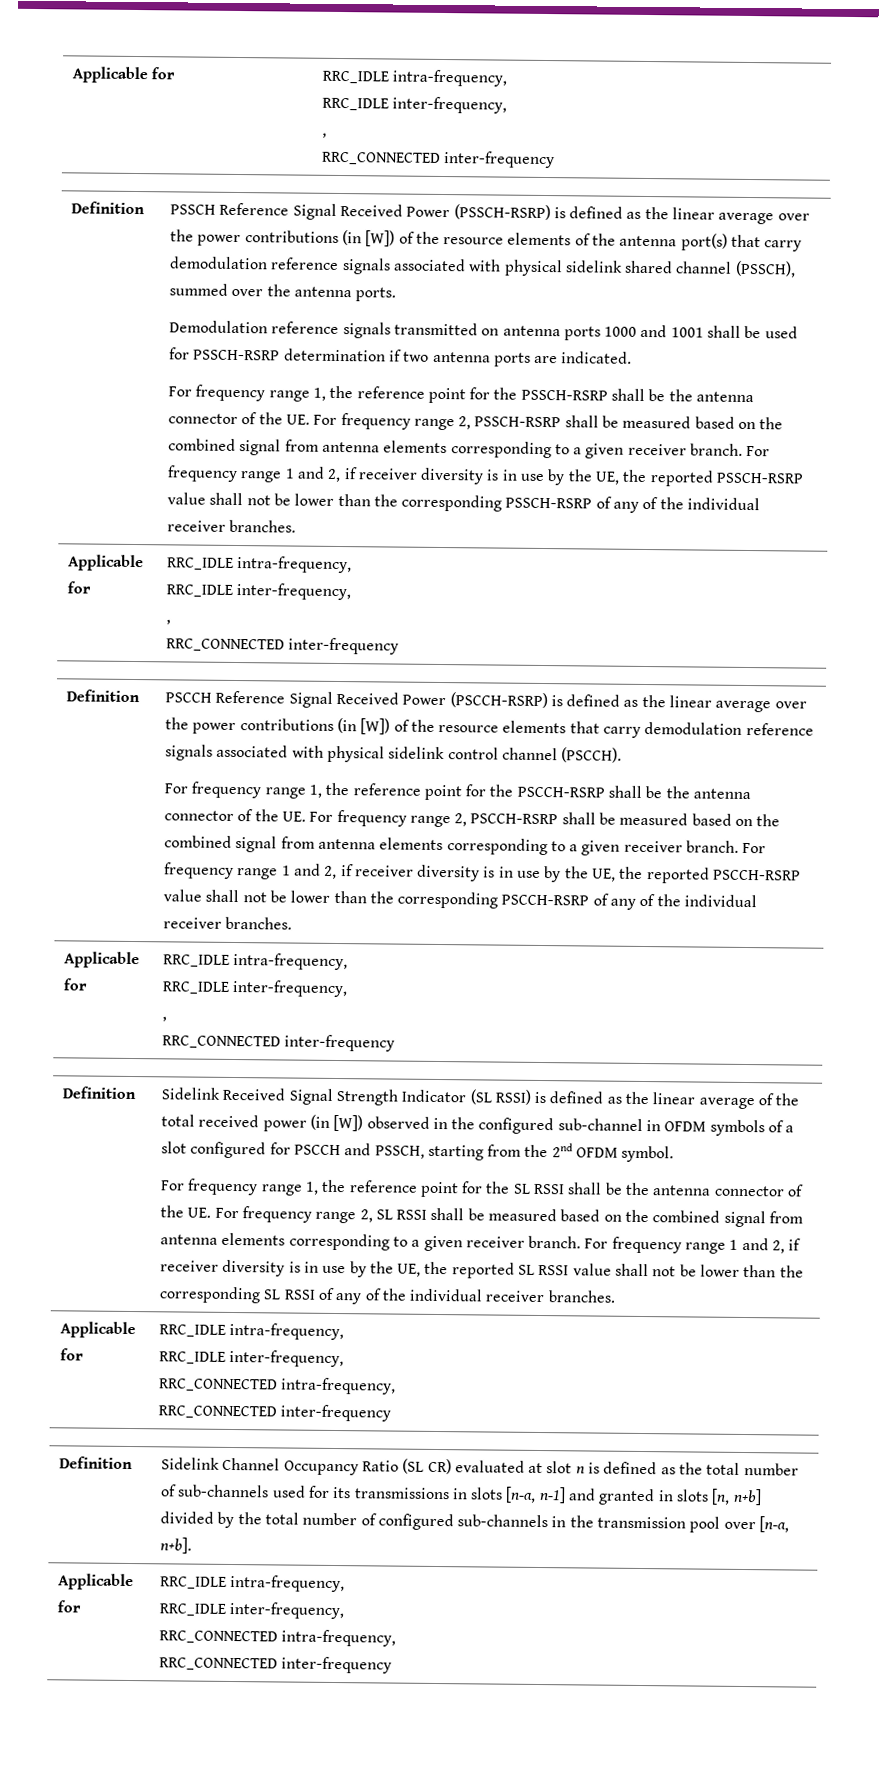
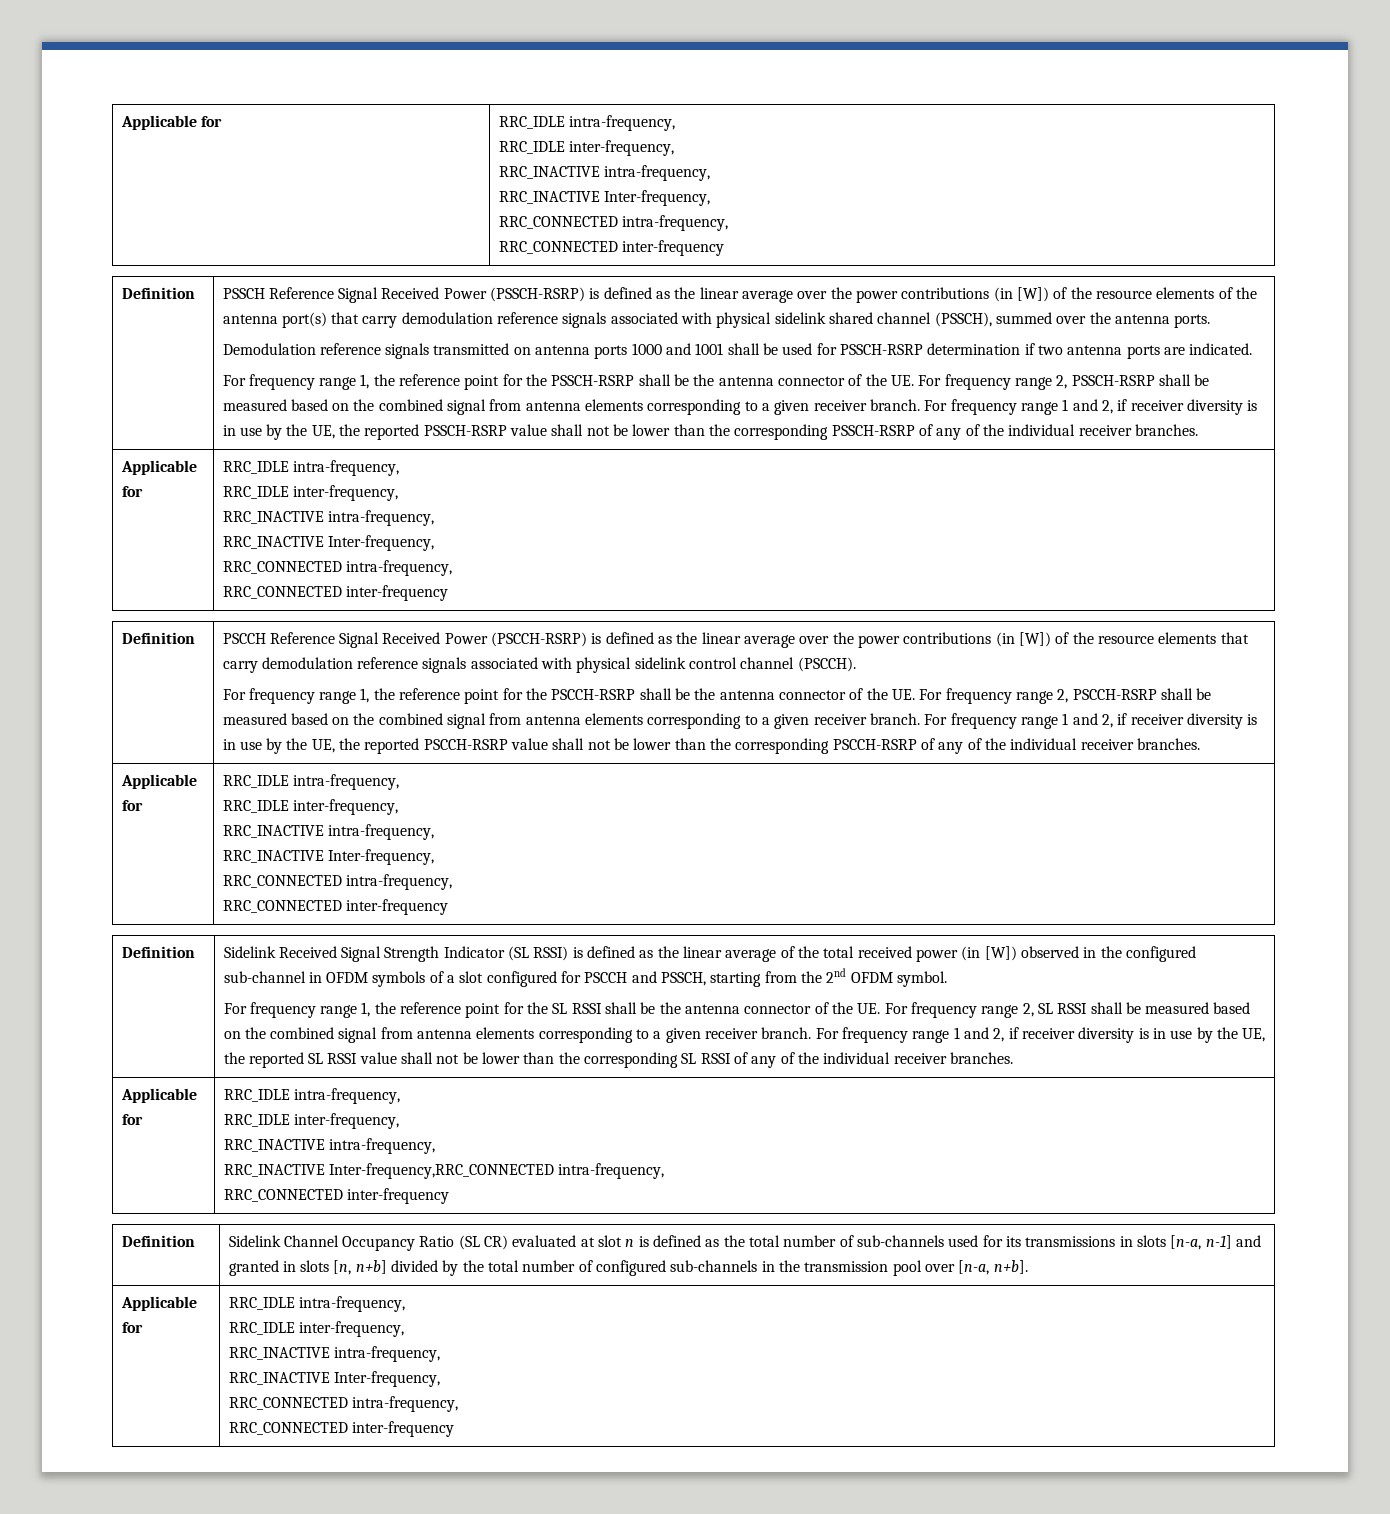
[71,66,176,84] [321,69,508,87] [321,96,508,114] [321,132,327,138] Applicable for | RRC_IDLE intra-frequency, // RRC_IDLE inter-frequency, // , -> [120,115,222,130] [498,115,675,131] [498,140,674,156] [498,165,710,181] [498,190,710,206] [498,215,728,231] Applicable for | RRC_IDLE intra-frequency, // RRC_IDLE inter-frequency, // RRC_INACTIVE intra-frequency, // RRC_INACTIVE Inter-frequency, // RRC_CONNECTED intra-frequency,
[165,619,171,625] , -> [222,510,434,526] [222,535,434,551] [222,560,452,576] RRC_INACTIVE intra-frequency, // RRC_INACTIVE Inter-frequency, // RRC_CONNECTED intra-frequency,
[161,1016,167,1022] , -> [222,824,434,840] [222,849,434,865] [222,874,452,890] RRC_INACTIVE intra-frequency, // RRC_INACTIVE Inter-frequency, // RRC_CONNECTED intra-frequency,
[158,1378,278,1392] RRC_CONNECTED -> [223,1138,435,1154] [223,1163,554,1179] RRC_INACTIVE intra-frequency, // RRC_INACTIVE Inter-frequency,RRC_CONNECTED
(345, 1610) none -> [228,1346,440,1362] [228,1371,440,1387] // RRC_INACTIVE intra-frequency, // RRC_INACTIVE Inter-frequency,

